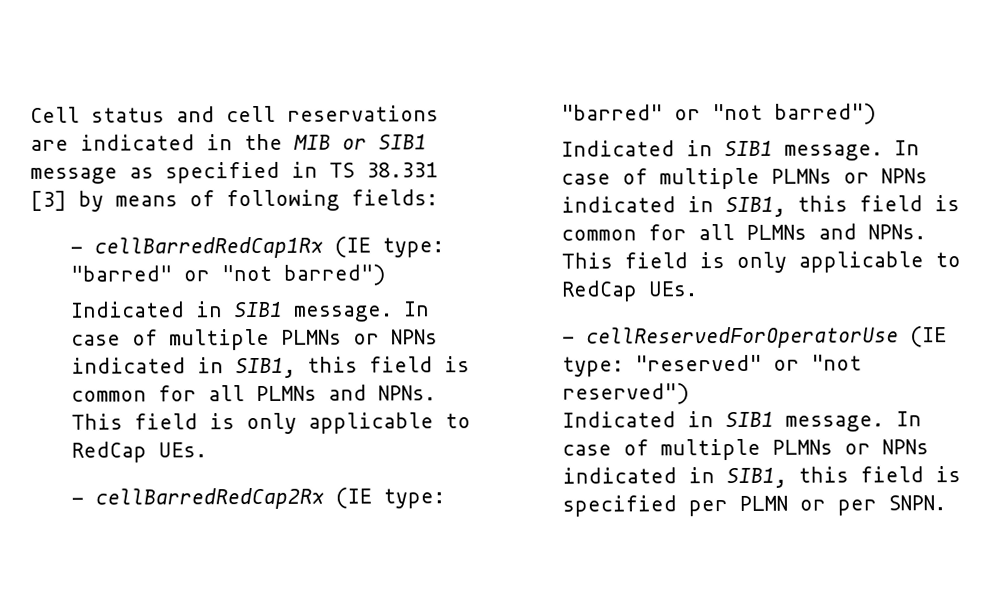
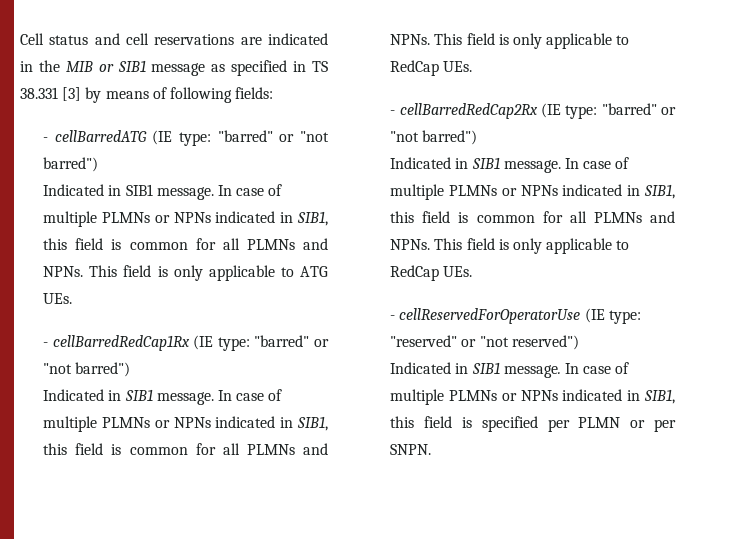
(438, 197) none -> [43,130,330,146] [43,157,99,172] [43,184,283,200] [43,211,328,227] [43,238,328,250] [43,265,329,281] [43,293,73,304] // - cellBarredATG (IE type: "barred" or "not barred") // Indicated in SIB1 message. In case of multiple PLMNs or NPNs indicated in SIB1, this field is common for all PLMNs and NPNs. This field is only applicable to ATG UEs.

